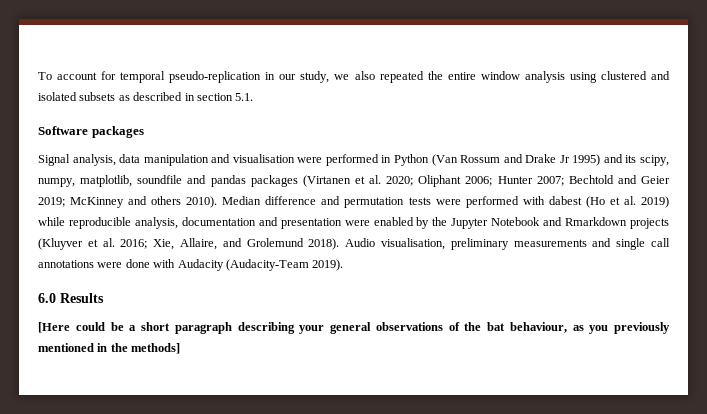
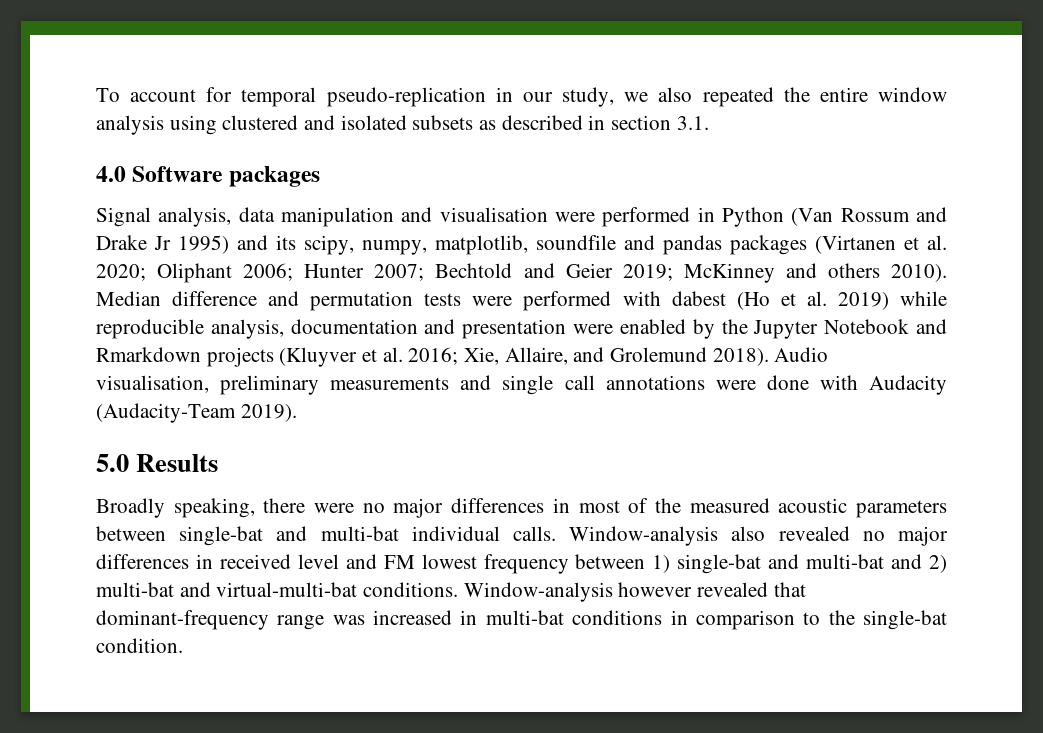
[235,93,254,101] 5.1. // -> [676,116,709,130] [96,166,126,182] 3.1. // 4.0
[38,293,56,303] 6.0 -> [96,454,129,472] 5.0
[38,322,670,334] [38,343,181,354] [Here could be a short paragraph describing your general observations of the bat behaviour, as you previously mentioned in the methods] -> [96,498,948,518] [96,526,949,546] [96,554,948,574] [96,582,806,602] [96,610,948,630] [96,638,183,653] Broadly speaking, there were no major differences in most of the measured acoustic parameters between single-bat and multi-bat individual calls. Window-analysis also revealed no major differences in received level and FM lowest frequency between 1) single-bat and multi-bat and 2) multi-bat and virtual-multi-bat conditions. Window-analysis however revealed that dominant-frequency range was increased in multi-bat conditions in comparison to the single-bat condition.

